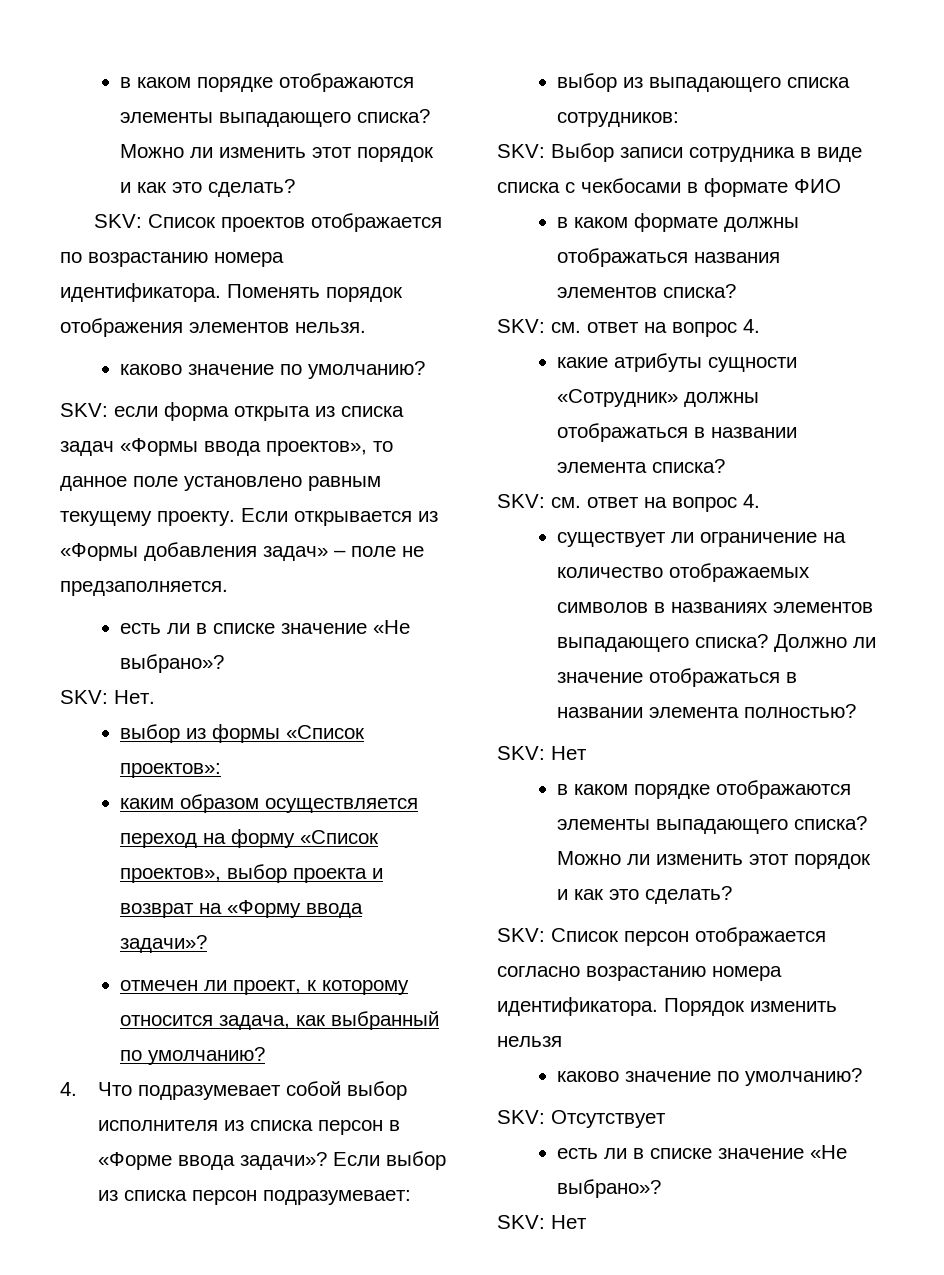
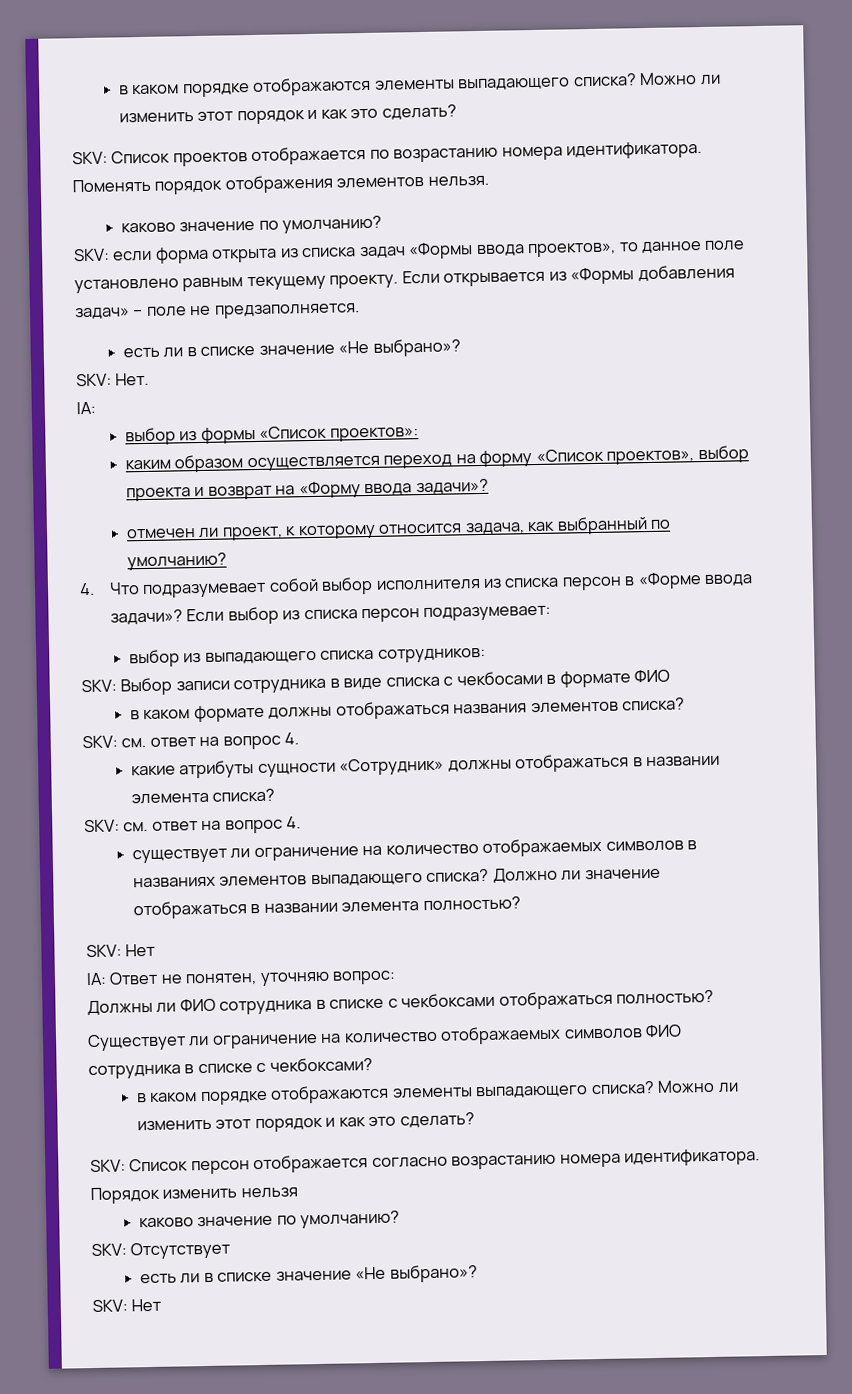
(155, 697) none -> [76,401,96,415] // IA:
(587, 753) none -> [86,970,397,986] [87,989,715,1016] [87,1024,683,1052] [88,1057,373,1080] // IA: Ответ не понятен, уточняю вопрос: // Должны ли ФИО сотрудника в списке с чекбоксами отображаться полностью? // Существует ли ограничение на количество отображаемых символов ФИО сотрудника в списке с чекбоксами?

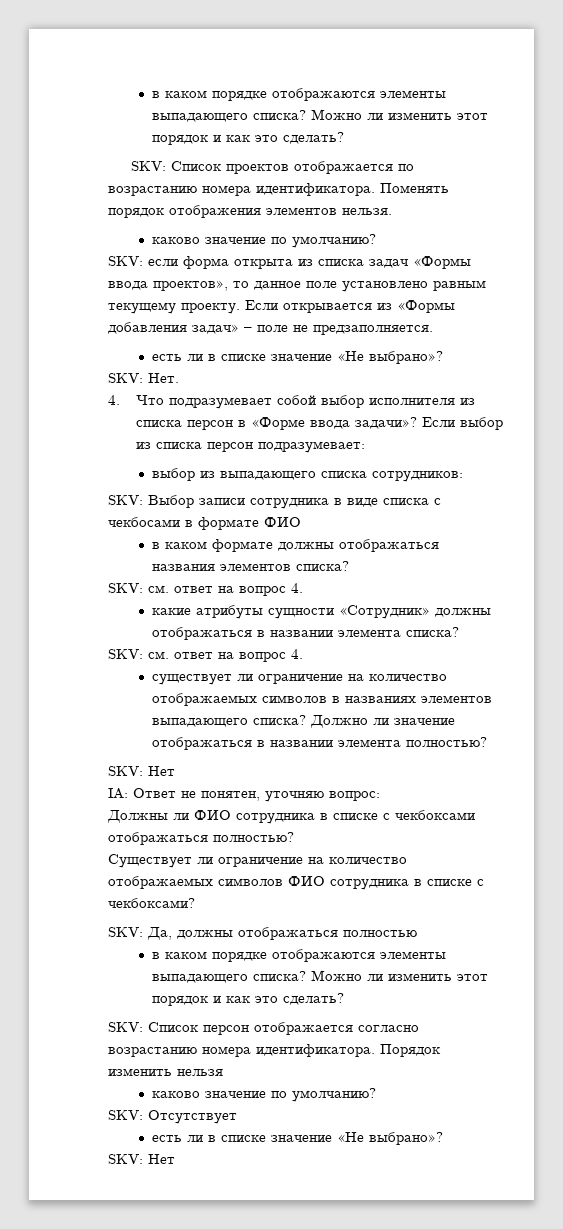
[76,401,96,415] [124,425,419,446] [124,445,749,473] [125,478,489,502] [125,516,672,541] [126,552,227,571] // IA: // выбор из формы «Список проектов»: // каким образом осуществляется переход на форму «Список проектов», выбор проекта и возврат на «Форму ввода задачи»? // отмечен ли проект, к которому относится задача, как выбранный по умолчанию? -> (179, 378) none
(373, 1064) none -> [108,927,417,940] // SKV: Да, должны отображаться полностью

